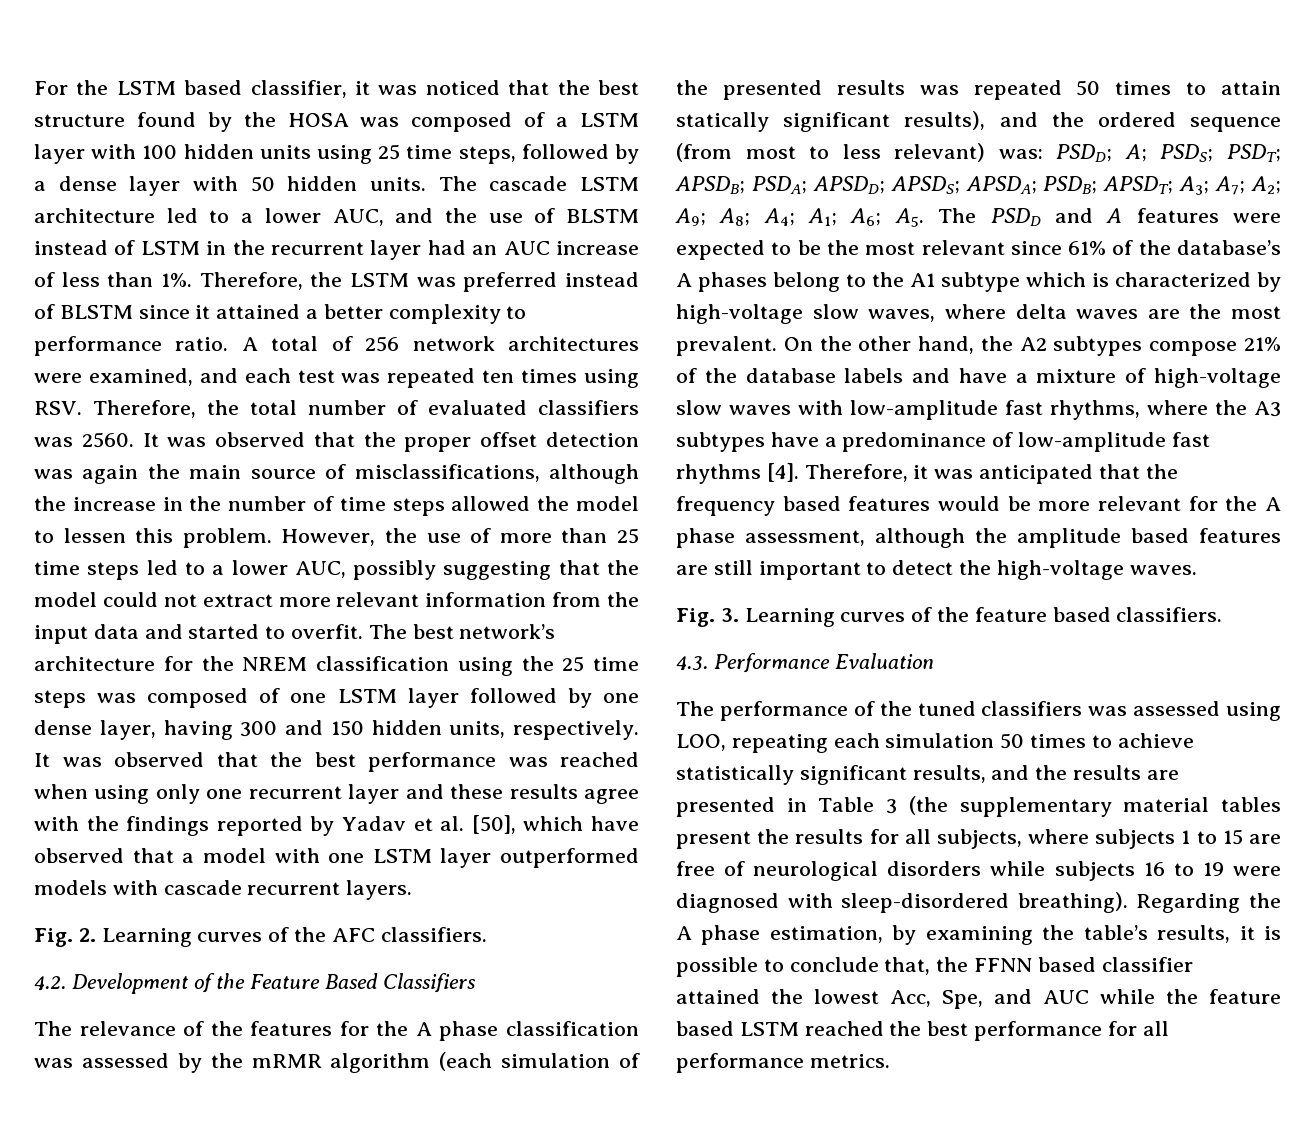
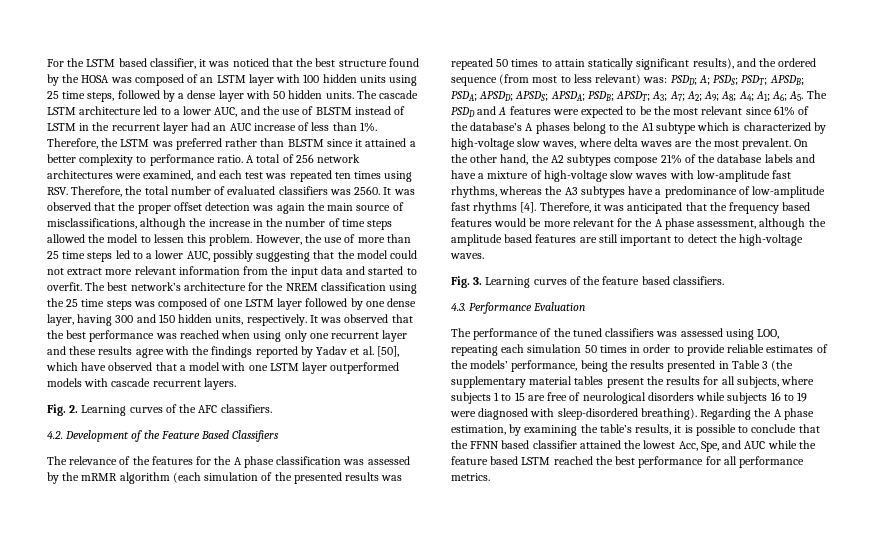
[556,117,569,127] a -> [200,77,214,83] an
[565,272,639,287] [34,304,55,319] instead of -> [225,138,285,147] rather than
[1147,400,1208,415] where -> [499,186,543,195] whereas
[1091,733,1194,748] [676,765,1179,785] to achieve statistically significant results, and the results are -> [630,344,828,356] [451,360,665,372] in order to provide reliable estimates of the models’ performance, being the results
[884,957,931,975] that, -> [798,424,820,433] that

